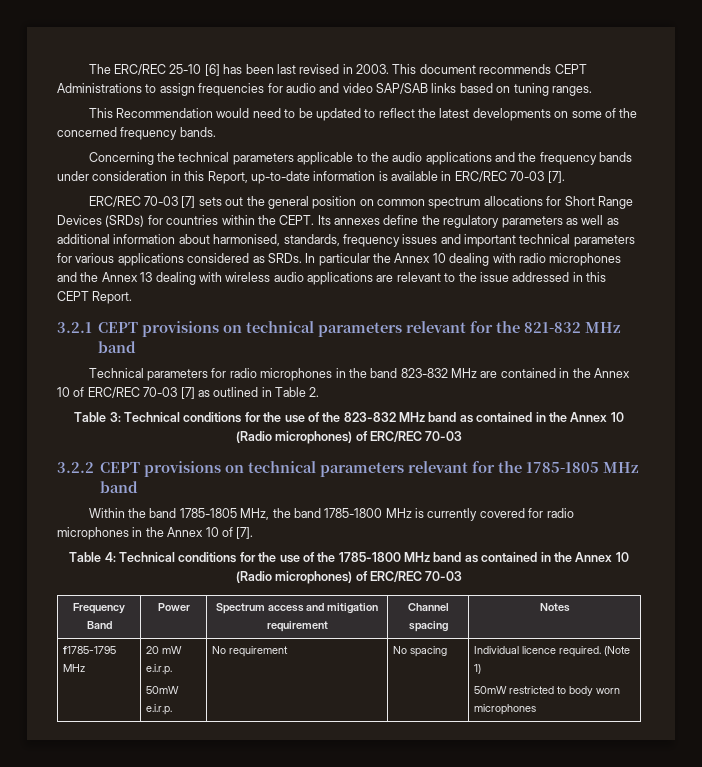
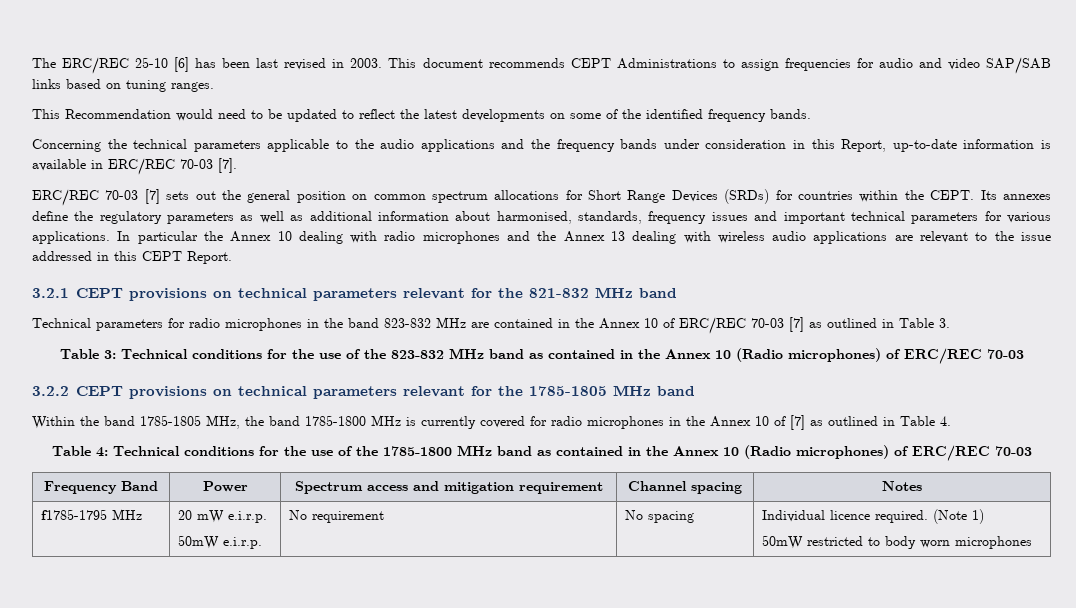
[57,127,117,137] concerned -> [646,109,703,119] identified
[117,253,302,266] applications considered as SRDs. -> [32,231,110,244] applications.
[309,387,320,397] 2. -> [939,318,950,328] 3.
[236,527,254,539] [7]. -> [790,415,951,430] [7] as outlined in Table 4.

